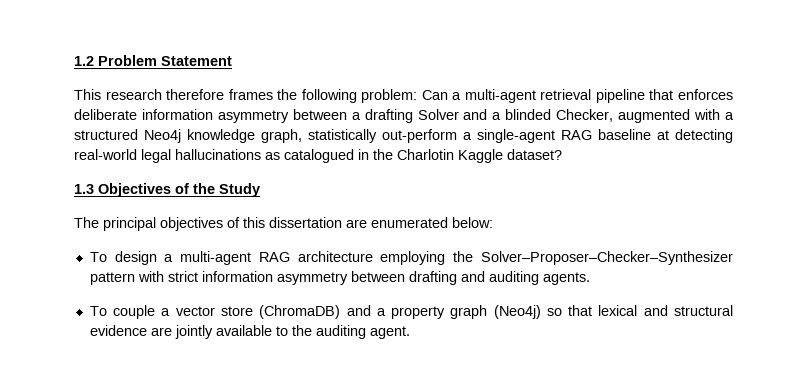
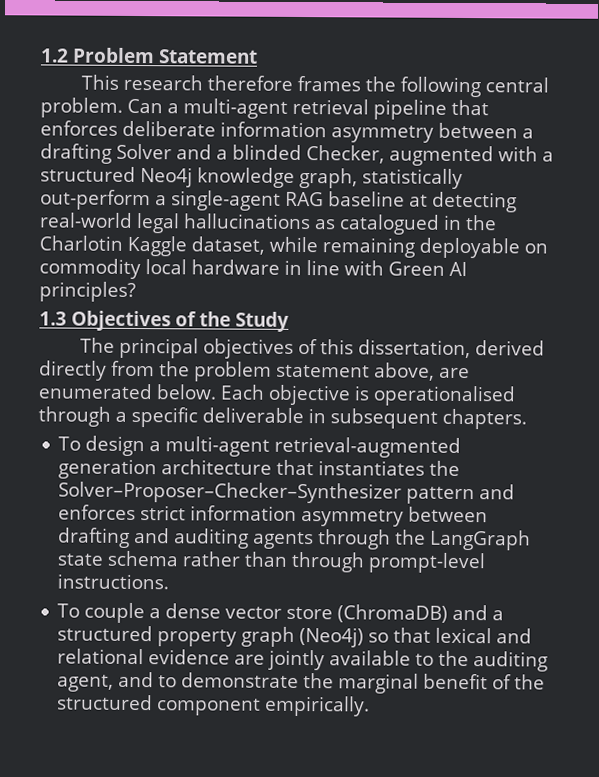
[361,89,418,103] problem: -> [484,77,549,93] [40,97,123,118] central problem.
[507,149,562,160] dataset? -> [191,236,548,259] [39,258,467,280] [39,281,136,302] dataset, while remaining deployable on commodity local hardware in line with Green AI principles?
[269,217,493,228] dissertation are enumerated below: -> [357,339,545,359] [39,360,470,382] [38,383,516,407] [38,406,527,430] dissertation, derived directly from the problem statement above, are enumerated below. Each objective is operationalised through a specific deliverable in subsequent chapters.
[258,251,446,265] RAG architecture employing -> [274,436,462,458] [58,458,426,480] retrieval-augmented generation architecture that instantiates
[137,271,164,282] with -> [479,484,516,500] [58,504,137,521] and enforces
[542,272,590,285] agents. -> [253,529,532,551] [57,550,486,574] [57,573,170,590] agents through the LangGraph state schema rather than through prompt-level instructions.
(171, 312) none -> [165,603,222,619] dense
(386, 312) none -> [57,625,154,642] structured
[673,305,733,316] structural -> [57,648,145,665] relational
[369,326,410,339] agent. -> [57,671,546,694] [57,694,371,717] agent, and to demonstrate the marginal benefit of the structured component empirically.

